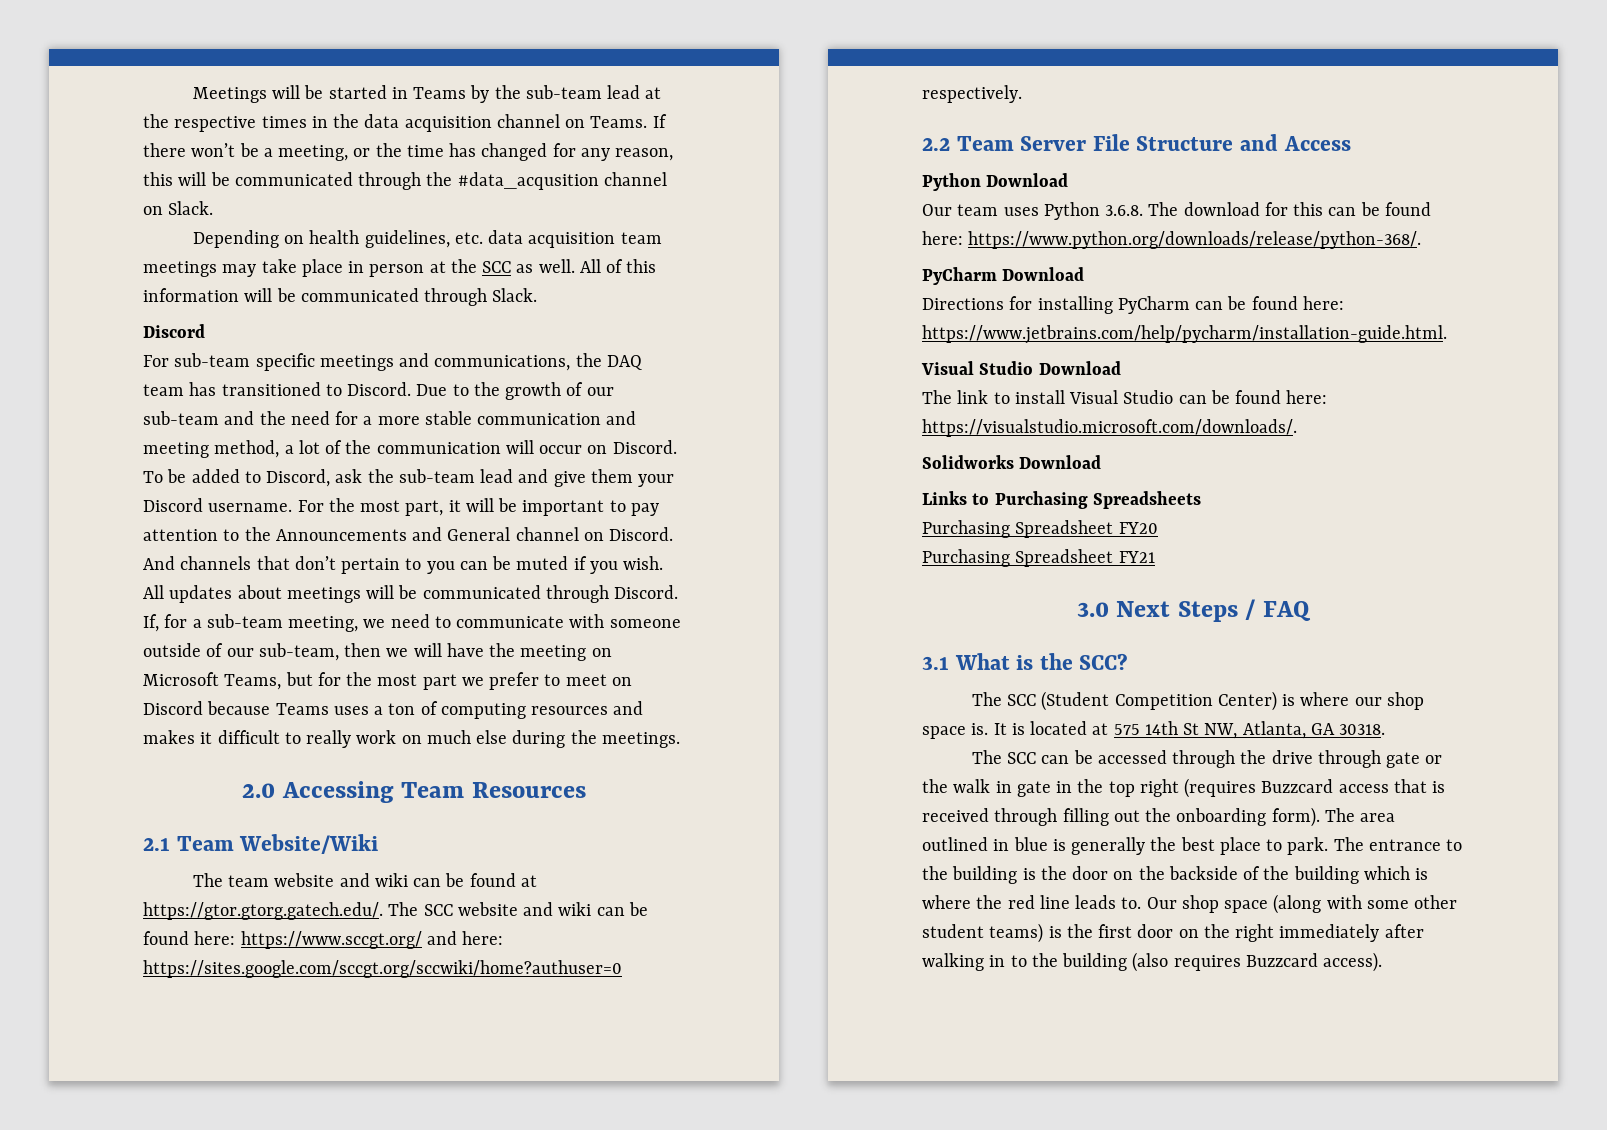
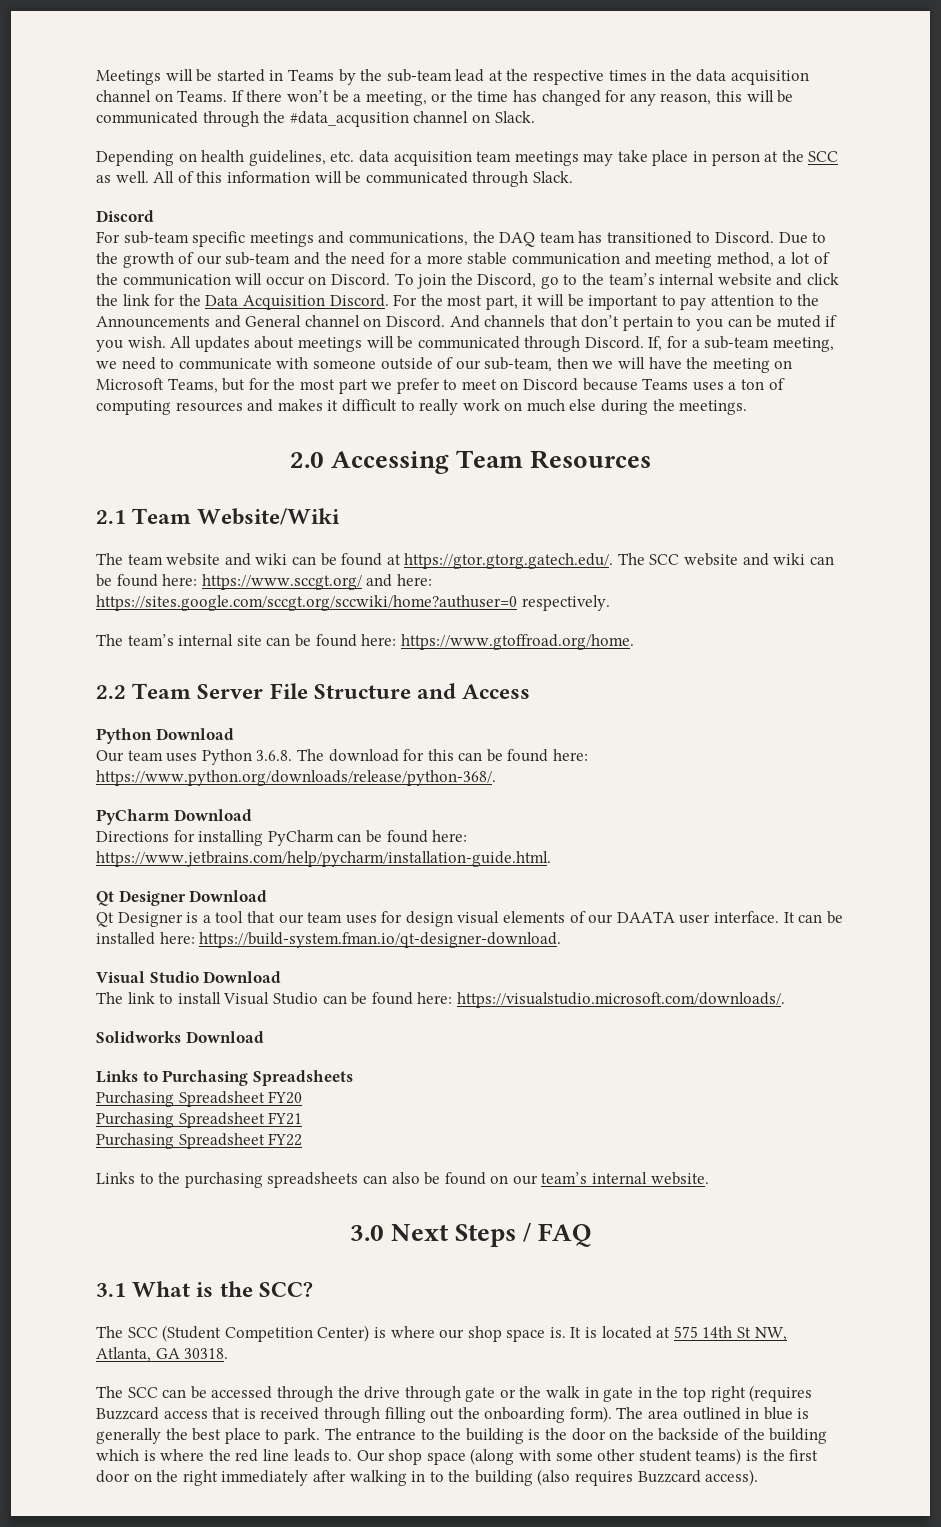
[167,469,675,487] [143,498,293,512] be added to Discord, ask the sub-team lead and give them your Discord username. -> [417,273,840,289] [96,294,389,310] join the Discord, go to the team’s internal website and click the link for the Data Acquisition Discord.
(1022, 94) none -> [96,634,634,650] // The team’s internal site can be found here: https://www.gtoffroad.org/home.
(1447, 334) none -> [96,890,268,906] [96,911,843,927] [96,932,562,948] // Qt Designer Download // Qt Designer is a tool that our team uses for design visual elements of our DAATA user interface. It can be installed here: https://build-system.fman.io/qt-designer-download.
(1155, 557) none -> [96,1133,303,1149] [96,1172,709,1188] // Purchasing Spreadsheet FY22 // Links to the purchasing spreadsheets can also be found on our team’s internal website.

